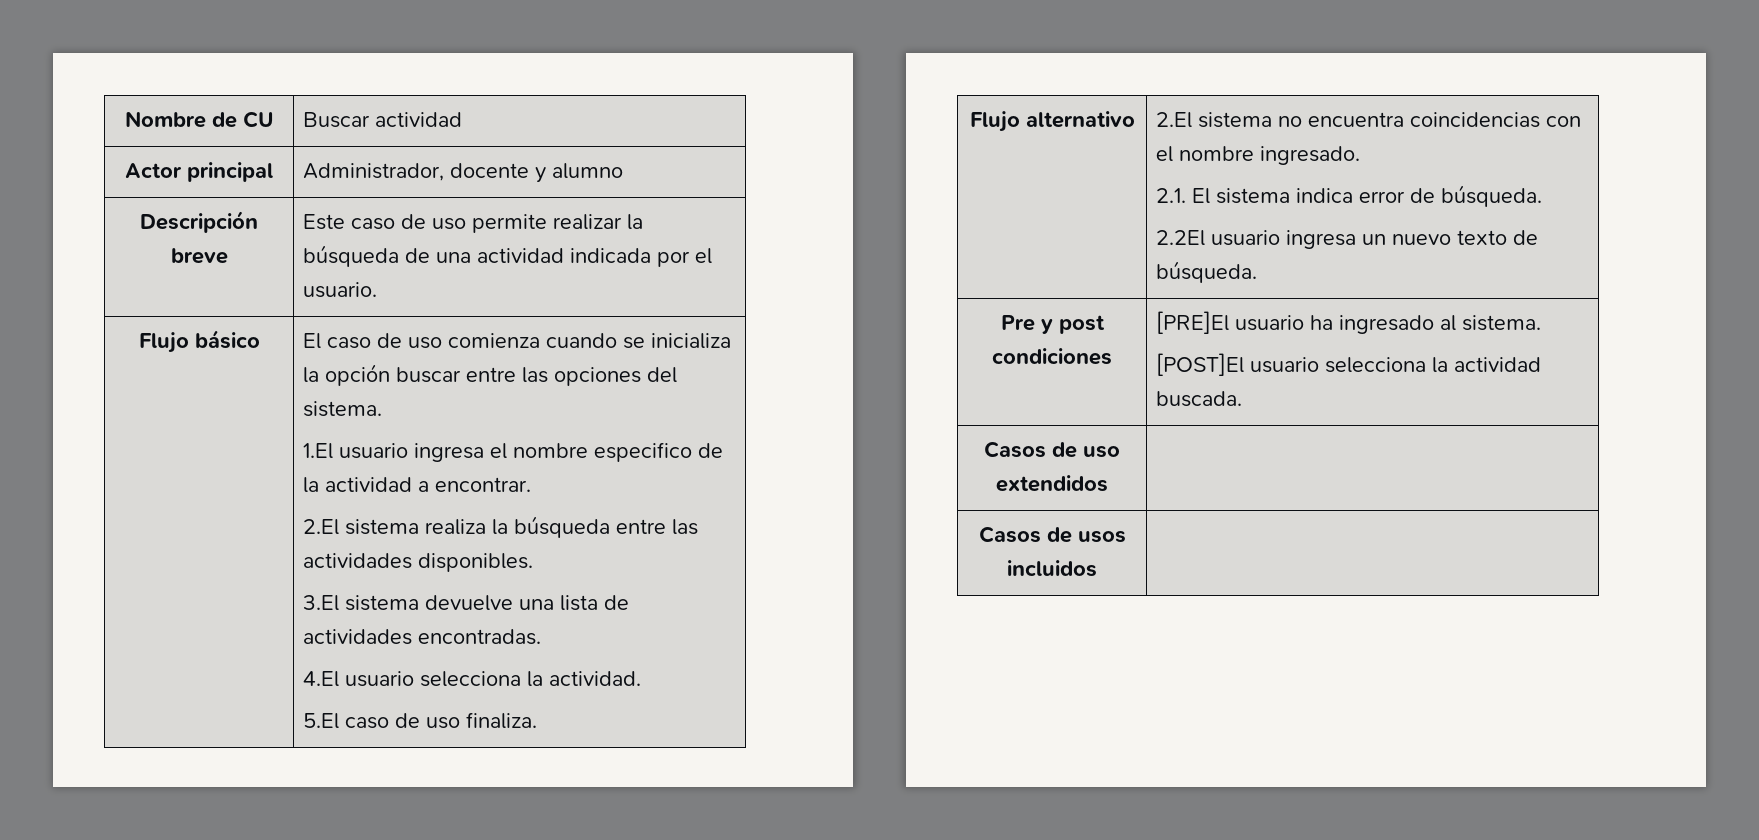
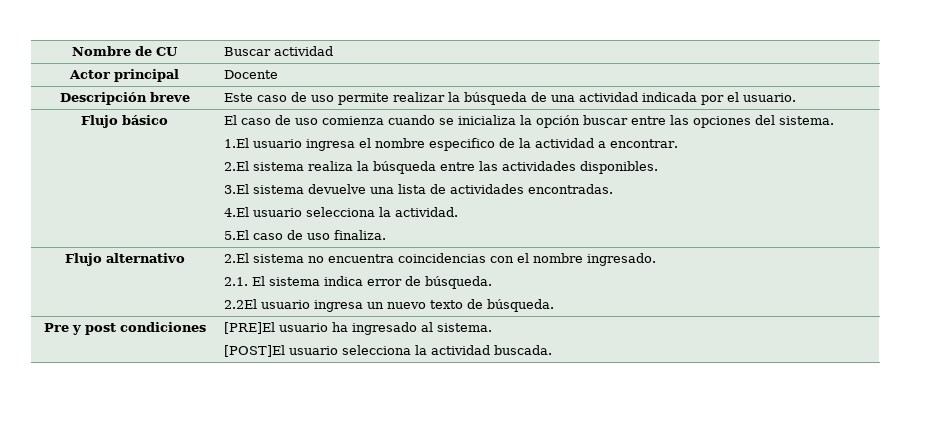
[303,163,624,183] Administrador, docente y alumno -> [223,70,278,79] Docente
[984,441,1120,458] [996,475,1108,492] [978,526,1126,543] [1007,560,1097,577] // Casos de uso extendidos | // Casos de usos incluidos | -> (552, 350) none

